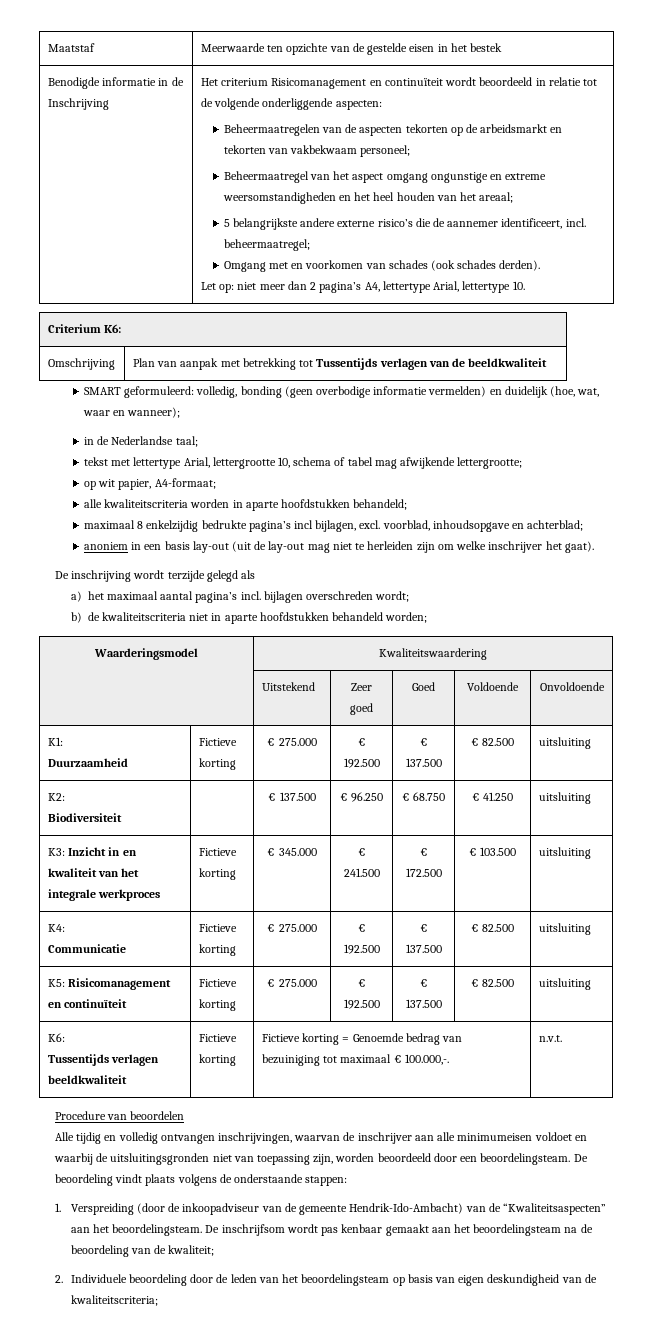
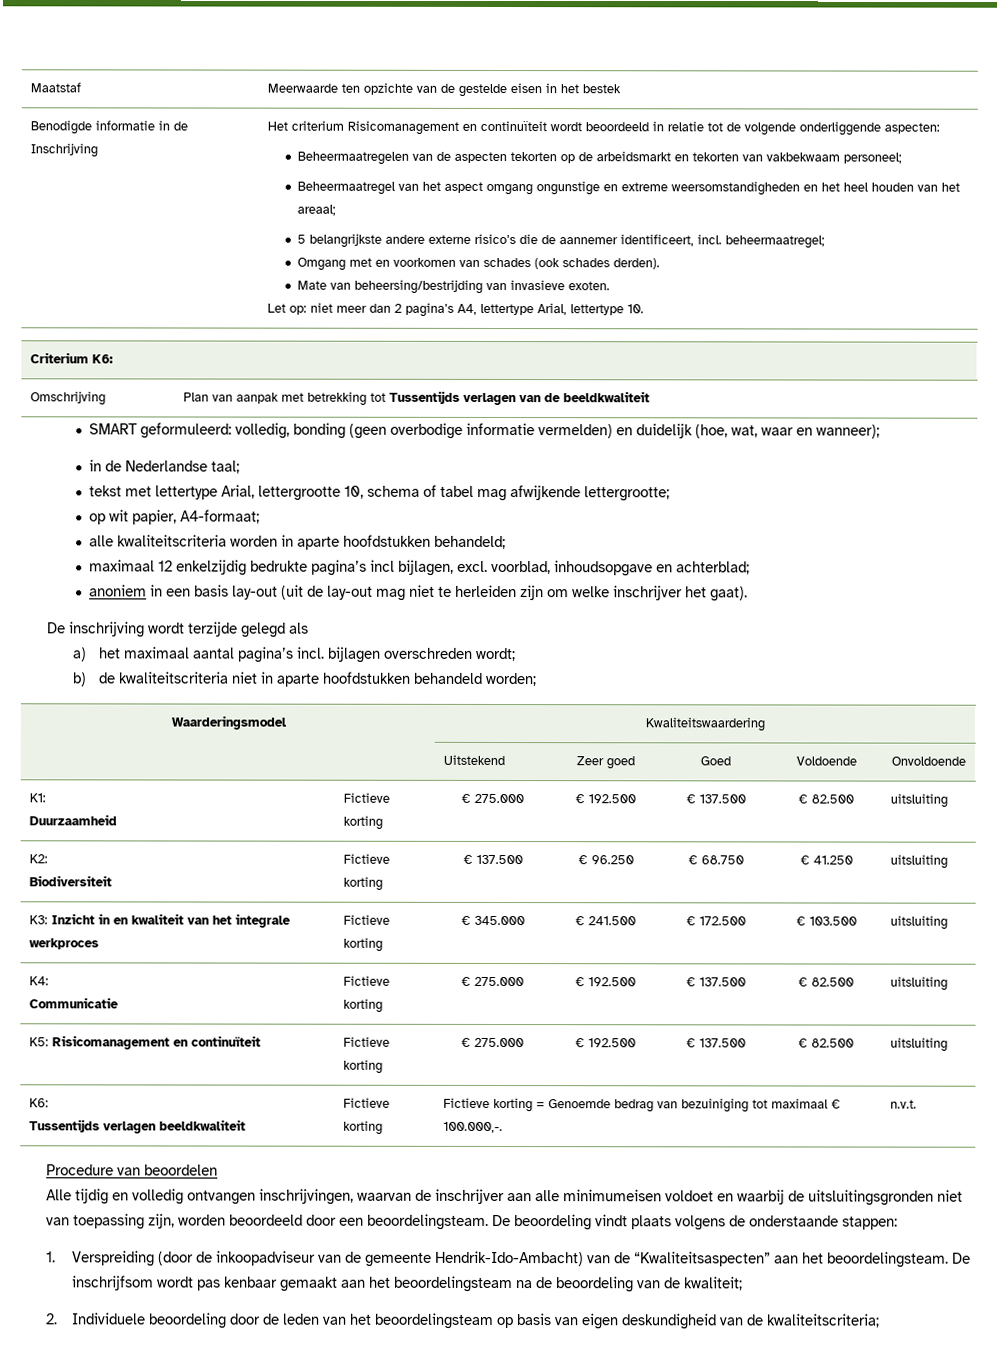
(541, 265) none -> [296,279,610,294] // Mate van beheersing/bestrijding van invasieve exoten.
[137,521,144,529] 8 -> [158,560,174,572] 12
(122, 817) none -> [343,853,391,864] [343,876,384,891] Fictieve korting

